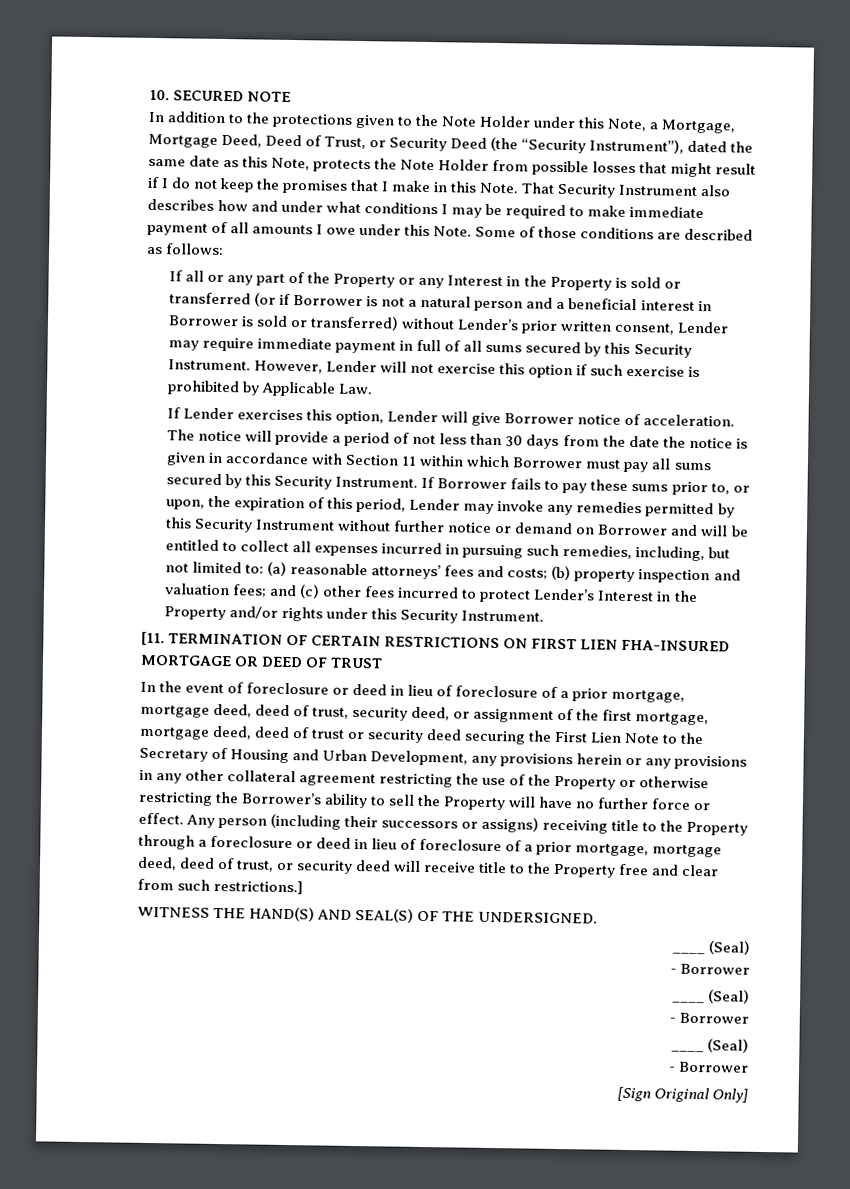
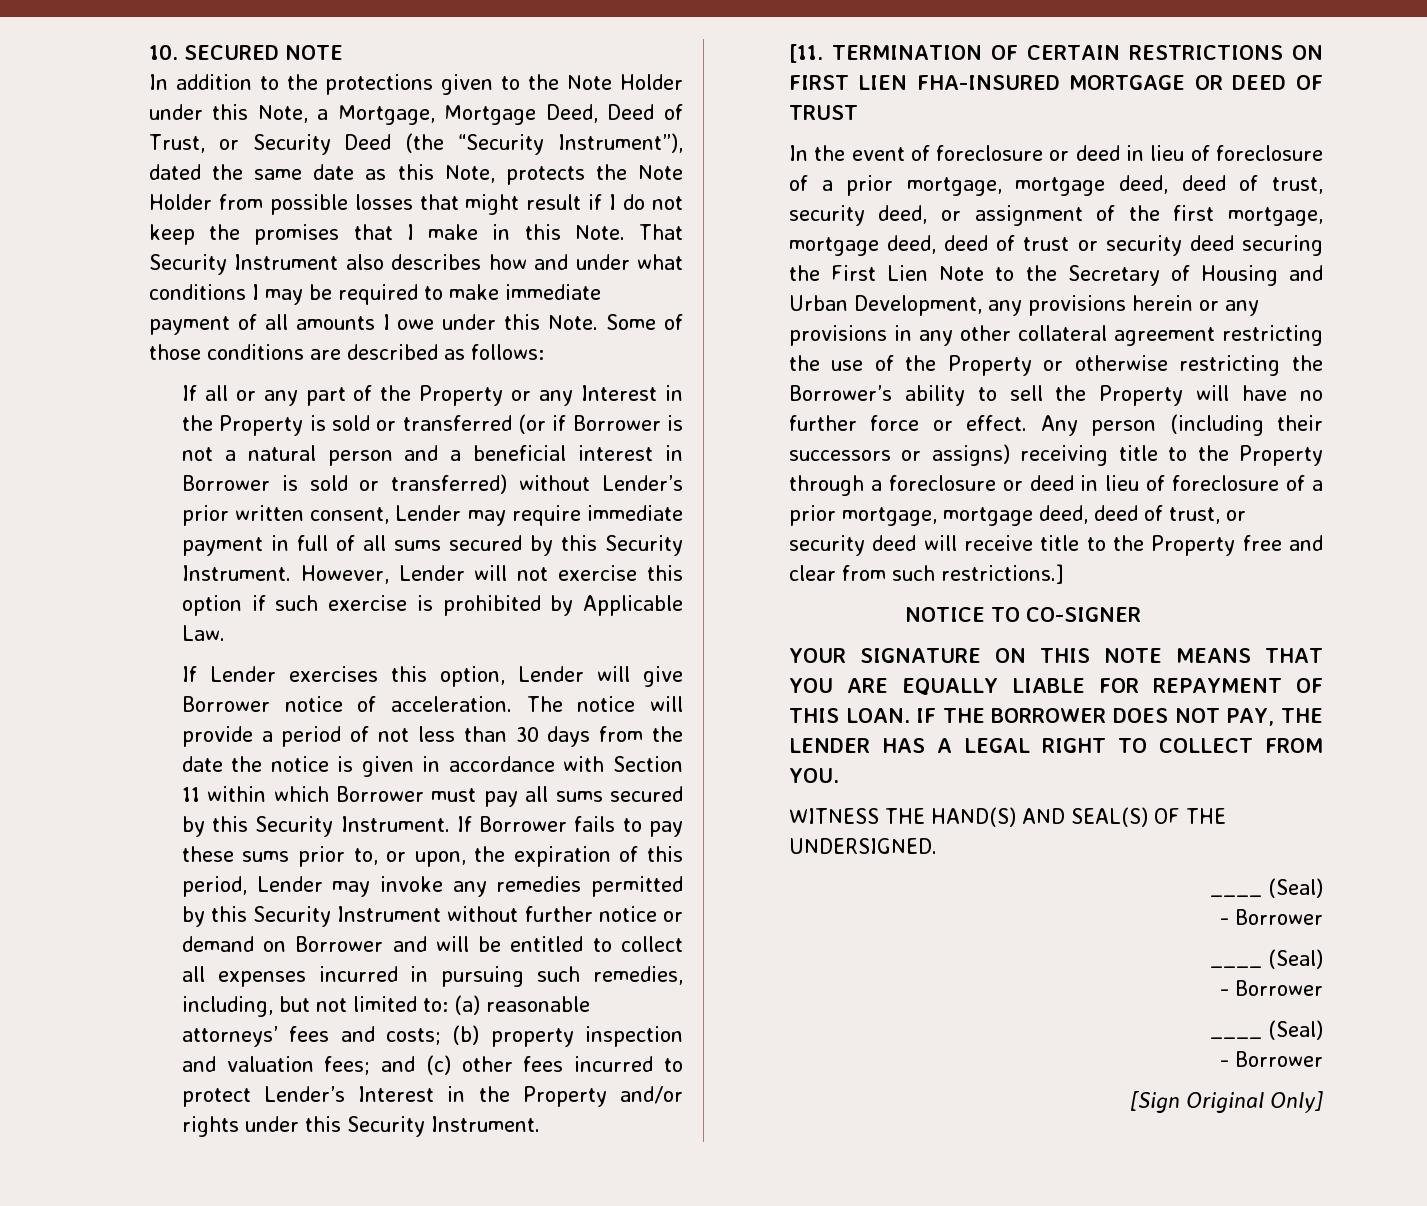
(303, 887) none -> [905,607,1141,622] [788,648,1324,663] [788,678,1323,696] [788,708,1323,726] [788,738,1323,753] [788,768,839,783] // NOTICE TO CO-SIGNER // YOUR SIGNATURE ON THIS NOTE MEANS THAT YOU ARE EQUALLY LIABLE FOR REPAYMENT OF THIS LOAN. IF THE BORROWER DOES NOT PAY, THE LENDER HAS A LEGAL RIGHT TO COLLECT FROM YOU.

